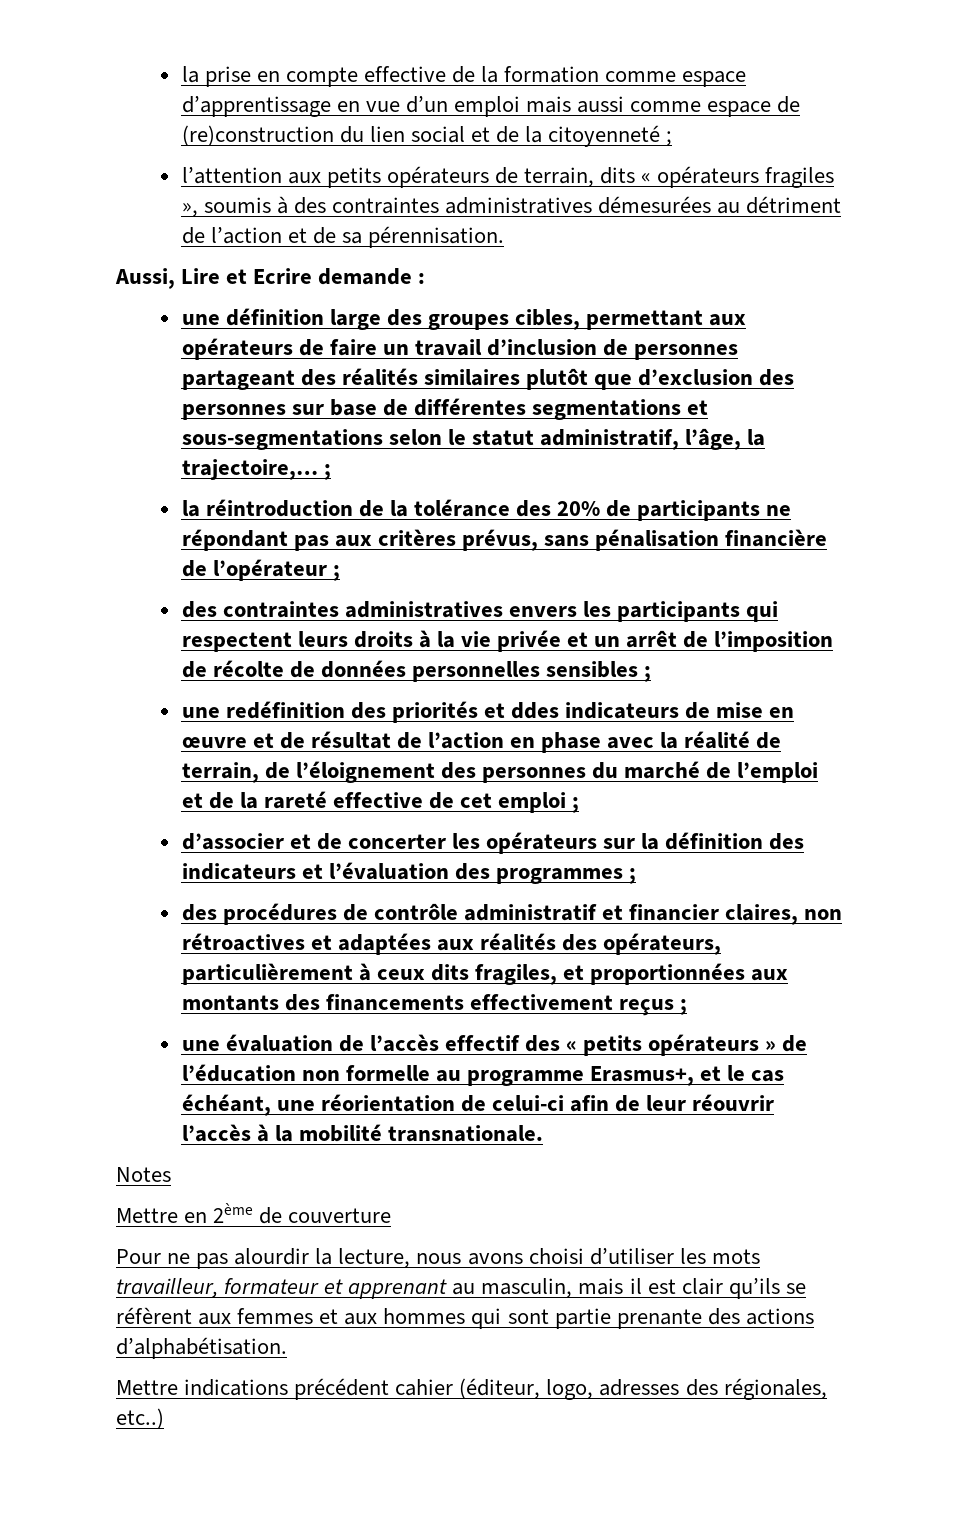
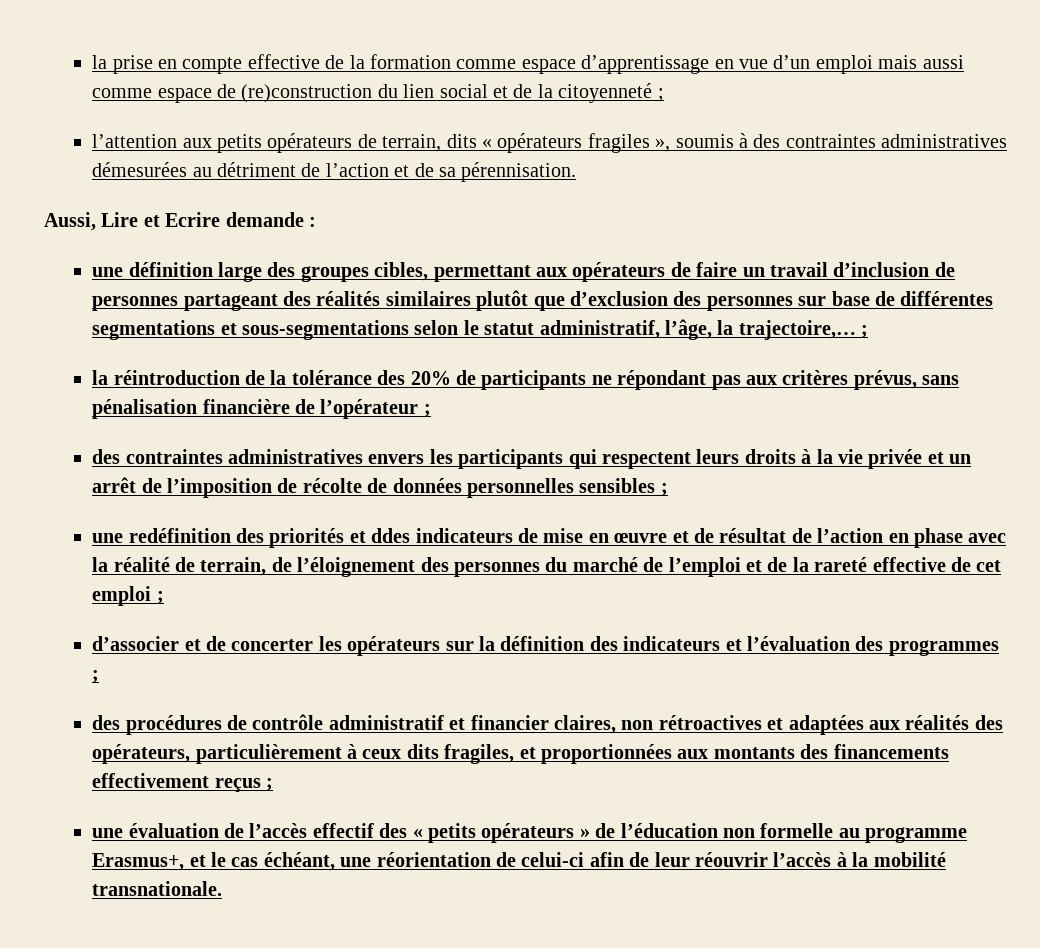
[116,1167,171,1182] [116,1203,392,1224] [116,1248,760,1269] [116,1278,806,1299] [116,1307,814,1329] [116,1337,287,1359] [116,1378,827,1400] [116,1408,164,1429] // Notes // Mettre en 2ème de couverture // Pour ne pas alourdir la lecture, nous avons choisi d’utiliser les mots travailleur, formateur et apprenant au masculin, mais il est clair qu’ils se réfèrent aux femmes et aux hommes qui sont partie prenante des actions d’alphabétisation. // Mettre indications précédent cahier (éditeur, logo, adresses des régionales, etc..) -> (223, 888) none

